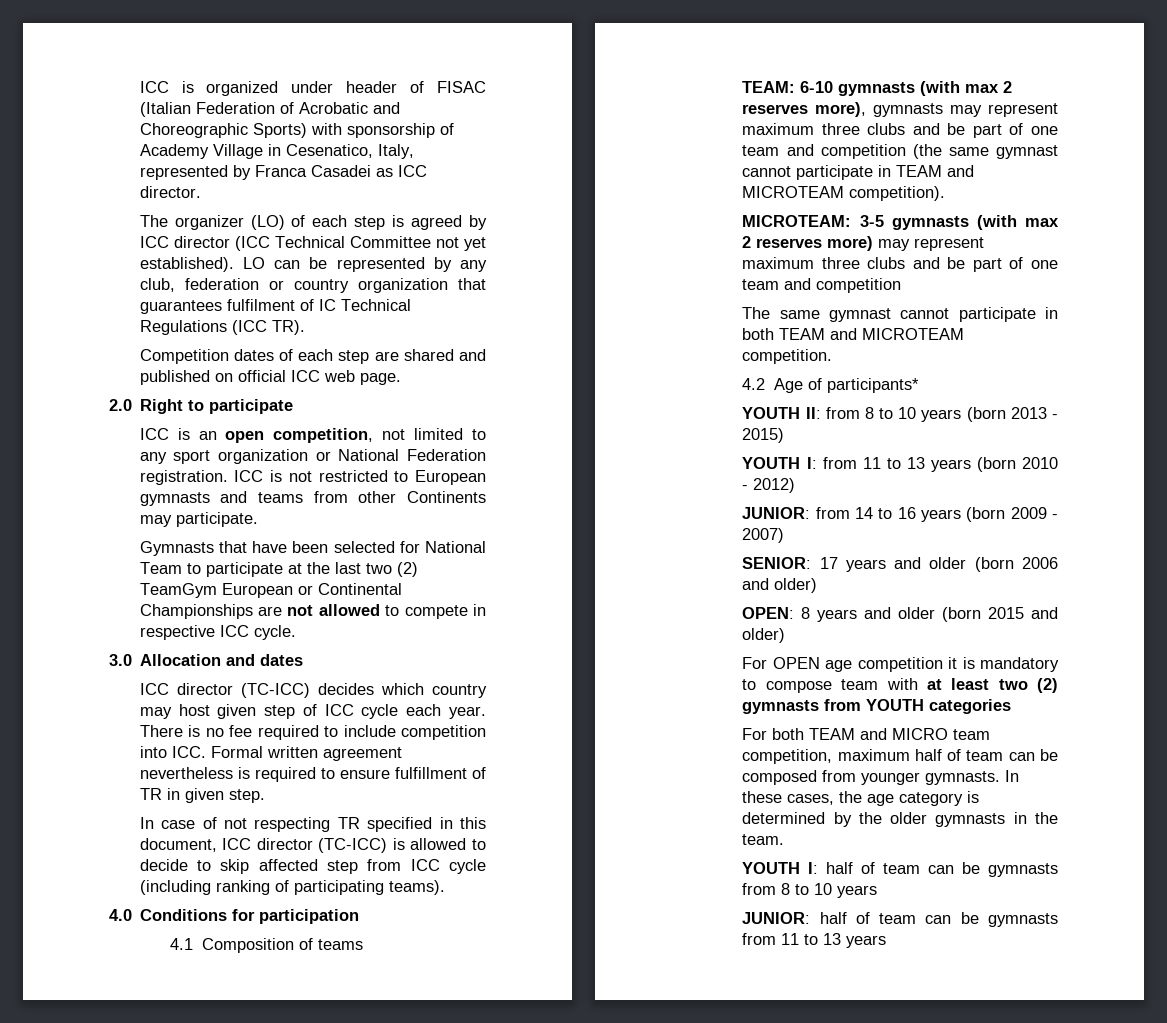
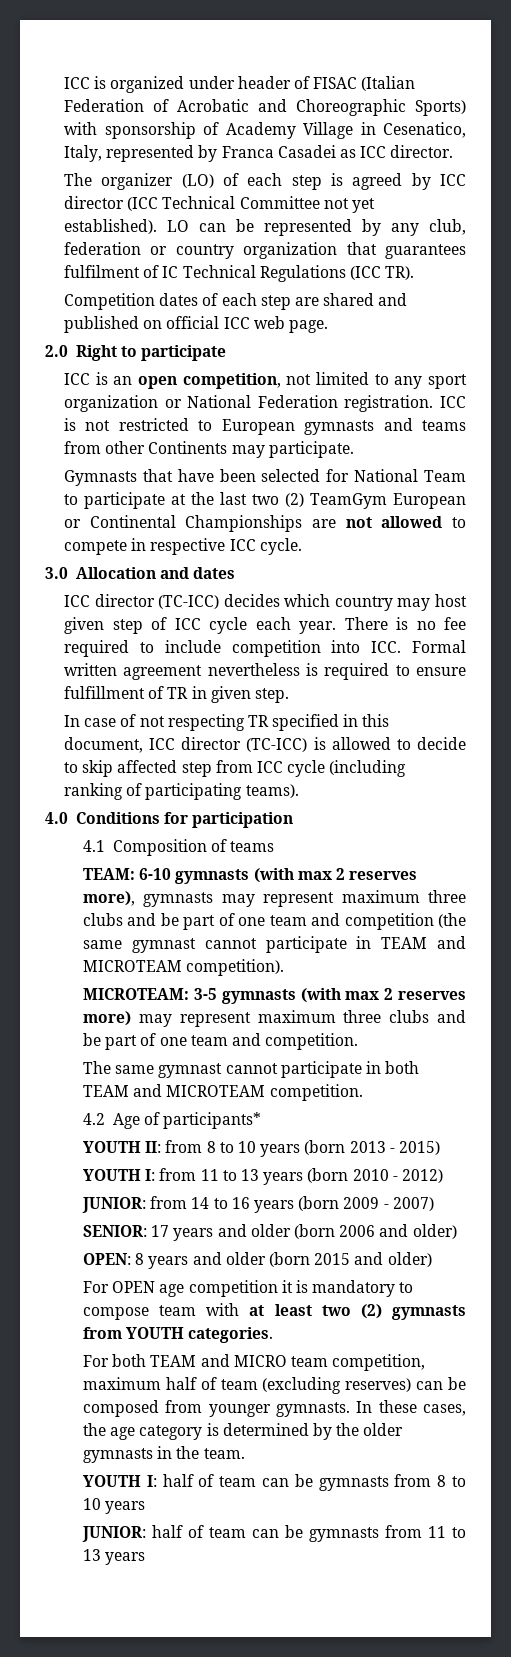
[816,278,902,293] competition -> [265,1033,359,1050] competition.
[929,699,1012,714] categories -> [188,1327,274,1343] categories.
(1004, 755) none -> [262,1377,412,1394] (excluding reserves)

